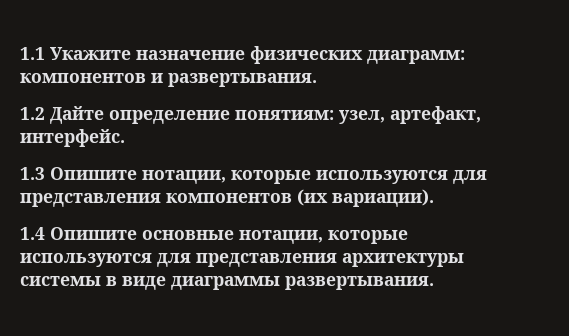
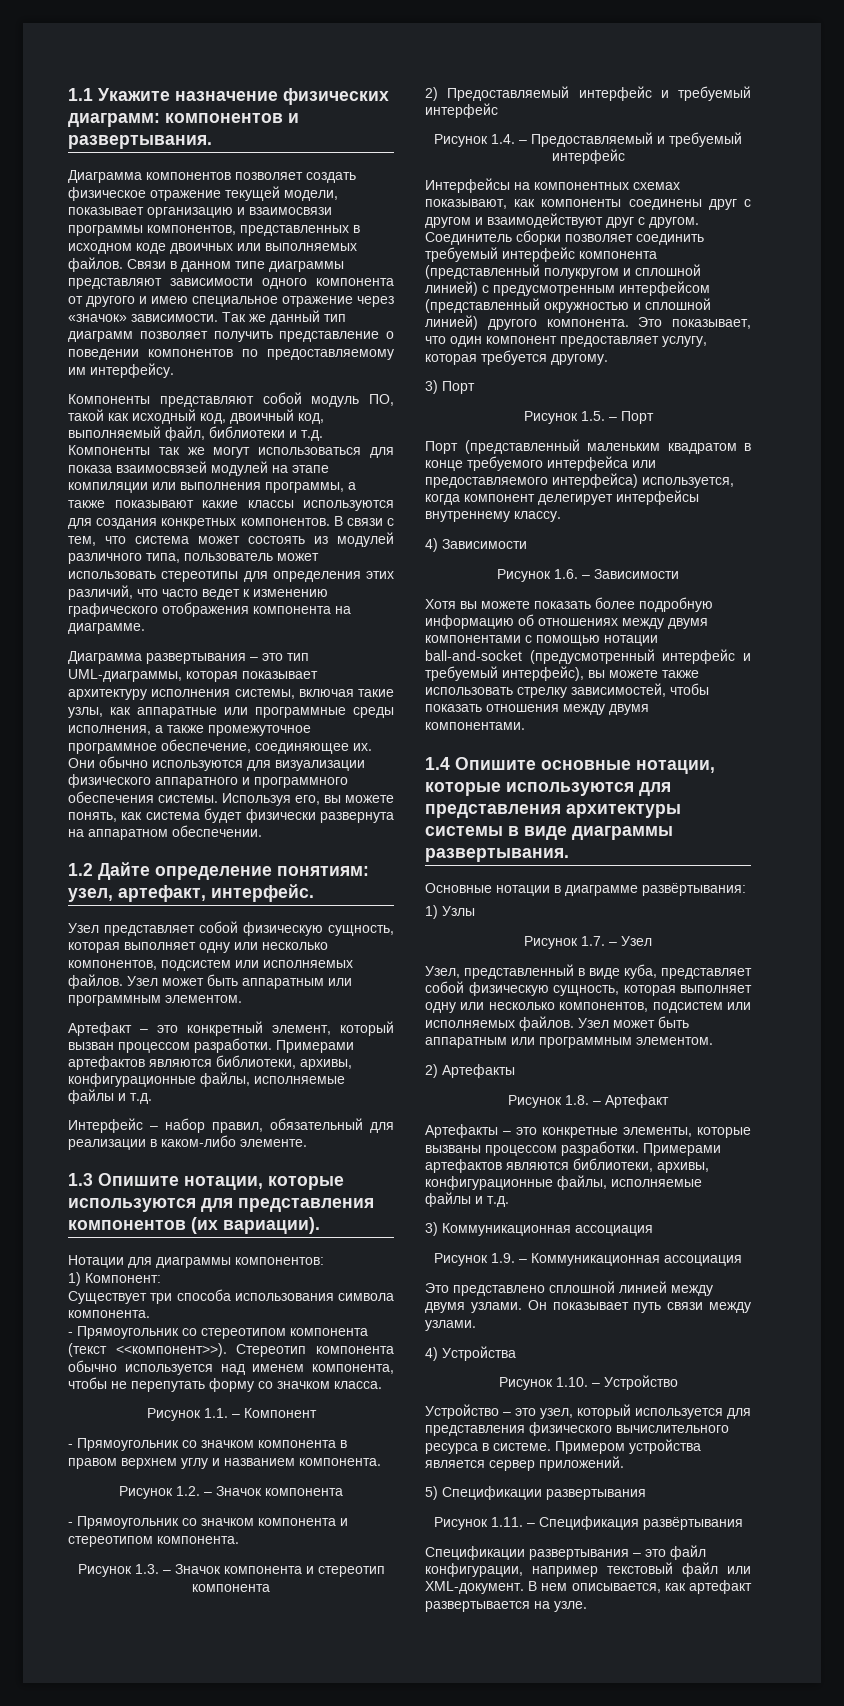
(317, 80) none -> [68,170,356,183] [68,186,338,201] [68,207,332,218] [68,225,360,236] [68,243,357,254] [68,257,344,272] [68,278,394,289] [68,296,394,307] [68,310,346,325] [68,331,394,342] [68,349,394,360] [68,363,174,378] [68,392,394,407] [68,409,324,424] [68,426,323,441] [68,445,395,458] [68,461,329,476] [68,482,356,493] [68,500,394,511] [68,516,395,529] [68,532,394,547] [68,553,319,564] [68,571,394,582] [68,585,328,600] [68,602,351,617] [68,623,145,634] [68,651,309,664] [68,669,318,682] [68,689,394,700] [68,707,394,718] [68,725,311,736] [68,739,372,754] [68,756,365,771] [68,774,348,788] [68,791,394,806] [68,808,394,823] [68,825,262,840] // Диаграмма компонентов позволяет создать физическое отражение текущей модели, показывает организацию и взаимосвязи программы компонентов, представленных в исходном коде двоичных или выполняемых файлов. Связи в данном типе диаграммы представляют зависимости одного компонента от другого и имею специальное отражение через «значок» зависимости. Так же данный тип диаграмм позволяет получить представление о поведении компонентов по предоставляемому им интерфейсу. // Компоненты представляют собой модуль ПО, такой как исходный код, двоичный код, выполняемый файл, библиотеки и т.д. Компоненты так же могут использоваться для показа взаимосвязей модулей на этапе компиляции или выполнения программы, а также показывают какие классы используются для создания конкретных компонентов. В связи с тем, что система может состоять из модулей различного типа, пользователь может использовать стереотипы для определения этих различий, что часто ведет к изменению графического отображения компонента на диаграмме. // Диаграмма развертывания – это тип UML-диаграммы, которая показывает архитектуру исполнения системы, включая такие узлы, как аппаратные или программные среды исполнения, а также промежуточное программное обеспечение, соединяющее их. Они обычно используются для визуализации физического аппаратного и программного обеспечения системы. Используя его, вы можете понять, как система будет физически развернута на аппаратном обеспечении.
(125, 138) none -> [68,921,394,936] [68,942,328,953] [68,960,353,971] [68,974,352,989] [68,995,242,1006] [68,1021,394,1036] [68,1038,354,1053] [68,1055,352,1070] [68,1072,345,1087] [68,1089,152,1104] [68,1118,394,1133] [68,1135,307,1150] // Узел представляет собой физическую сущность, которая выполняет одну или несколько компонентов, подсистем или исполняемых файлов. Узел может быть аппаратным или программным элементом. // Артефакт – это конкретный элемент, который вызван процессом разработки. Примерами артефактов являются библиотеки, архивы, конфигурационные файлы, исполняемые файлы и т.д. // Интерфейс – набор правил, обязательный для реализации в каком-либо элементе.
(434, 198) none -> [68,1255,324,1268] [68,1272,161,1286] [68,1289,394,1304] [68,1310,150,1318] [68,1326,368,1339] [68,1343,394,1357] [68,1360,394,1375] [68,1377,382,1392] [146,1408,317,1421] [68,1438,347,1451] [68,1458,381,1469] [119,1486,343,1499] [68,1516,348,1529] [68,1536,239,1547] [77,1564,385,1577] [192,1584,270,1592] [425,86,751,101] [425,103,498,118] [434,132,742,147] [551,149,625,164] [425,178,680,193] [425,199,751,210] [425,213,699,228] [425,230,704,245] [425,247,657,262] [425,264,701,279] [425,281,710,296] [425,298,711,313] [425,315,751,330] [425,336,707,347] [425,350,608,365] [425,380,475,394] [523,411,654,424] [425,439,751,454] [425,456,656,471] [425,473,734,488] [425,490,699,505] [425,511,561,522] [425,538,527,552] [497,569,679,582] [425,597,713,612] [425,614,708,629] [425,635,658,646] [425,649,751,664] [425,666,699,681] [425,683,709,698] [425,704,649,715] [425,722,525,730] // Нотации для диаграммы компонентов: // 1) Компонент: // Существует три способа использования символа компонента. // - Прямоугольник со стереотипом компонента (текст <<компонент>>). Стереотип компонента обычно используется над именем компонента, чтобы не перепутать форму со значком класса. // Рисунок 1.1. – Компонент // - Прямоугольник со значком компонента в правом верхнем углу и названием компонента. // Рисунок 1.2. – Значок компонента // - Прямоугольник со значком компонента и стереотипом компонента. // Рисунок 1.3. – Значок компонента и стереотип компонента // 2) Предоставляемый интерфейс и требуемый интерфейс // Рисунок 1.4. – Предоставляемый и требуемый интерфейс // Интерфейсы на компонентных схемах показывают, как компоненты соединены друг с другом и взаимодействуют друг с другом. Соединитель сборки позволяет соединить требуемый интерфейс компонента (представленный полукругом и сплошной линией) с предусмотренным интерфейсом (представленный окружностью и сплошной линией) другого компонента. Это показывает, что один компонент предоставляет услугу, которая требуется другому. // 3) Порт // Рисунок 1.5. – Порт // Порт (представленный маленьким квадратом в конце требуемого интерфейса или предоставляемого интерфейса) используется, когда компонент делегирует интерфейсы внутреннему классу. // 4) Зависимости // Рисунок 1.6. – Зависимости // Хотя вы можете показать более подробную информацию об отношениях между двумя компонентами с помощью нотации ball-and-socket (предусмотренный интерфейс и требуемый интерфейс), вы можете также использовать стрелку зависимостей, чтобы показать отношения между двумя компонентами.
(434, 283) none -> [425,883,746,896] [425,905,475,919] [524,936,652,949] [425,964,752,979] [425,981,752,996] [425,1002,751,1013] [425,1016,689,1031] [425,1037,713,1048] [425,1064,515,1078] [508,1094,669,1108] [425,1124,751,1138] [425,1141,721,1156] [425,1158,709,1173] [425,1175,702,1190] [425,1192,509,1207] [425,1222,653,1236] [434,1253,742,1266] [425,1281,713,1296] [425,1300,751,1313] [425,1320,476,1331] [425,1346,516,1361] [498,1375,678,1390] [425,1404,751,1419] [425,1422,729,1436] [425,1439,701,1454] [425,1456,624,1471] [425,1486,646,1500] [433,1516,743,1530] [425,1545,706,1560] [425,1562,751,1577] [425,1580,752,1594] [425,1601,587,1612] // Основные нотации в диаграмме развёртывания: // 1) Узлы // Рисунок 1.7. – Узел // Узел, представленный в виде куба, представляет собой физическую сущность, которая выполняет одну или несколько компонентов, подсистем или исполняемых файлов. Узел может быть аппаратным или программным элементом. // 2) Артефакты // Рисунок 1.8. – Артефакт // Артефакты – это конкретные элементы, которые вызваны процессом разработки. Примерами артефактов являются библиотеки, архивы, конфигурационные файлы, исполняемые файлы и т.д. // 3) Коммуникационная ассоциация // Рисунок 1.9. – Коммуникационная ассоциация // Это представлено сплошной линией между двумя узлами. Он показывает путь связи между узлами. // 4) Устройства // Рисунок 1.10. – Устройство // Устройство – это узел, который используется для представления физического вычислительного ресурса в системе. Примером устройства является сервер приложений. // 5) Спецификации развертывания // Рисунок 1.11. – Спецификация развёртывания // Спецификации развертывания – это файл конфигурации, например текстовый файл или XML-документ. В нем описывается, как артефакт развертывается на узле.

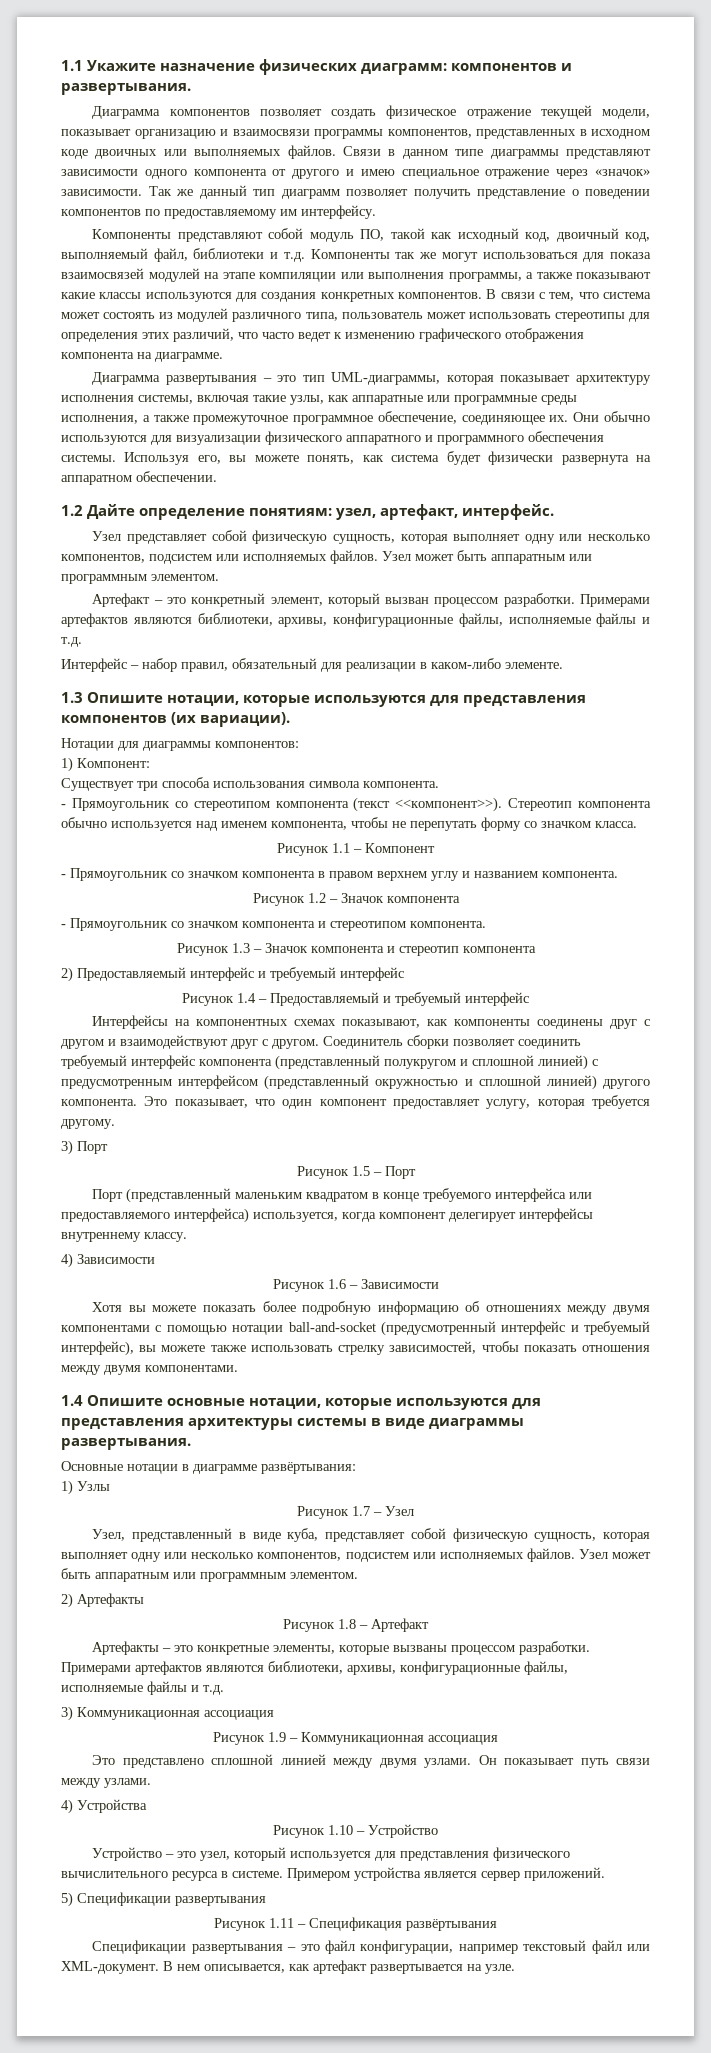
[203,1408,228,1418] 1.1. -> [332,843,350,853] 1.1
[176,1486,200,1496] 1.2. -> [307,893,326,903] 1.2
[134,1564,159,1574] 1.3. -> [231,943,250,953] 1.3
[491,134,515,144] 1.4. -> [237,993,256,1003] 1.4
[580,411,605,421] 1.5. -> [351,1166,370,1176] 1.5
[554,569,578,579] 1.6. -> [327,1279,346,1289] 1.6
[581,936,605,946] 1.7. -> [352,1506,370,1516] 1.7
[565,1095,589,1105] 1.8. -> [338,1619,356,1629] 1.8
[491,1253,515,1263] 1.9. -> [268,1732,286,1742] 1.9
[555,1377,588,1387] 1.10. -> [328,1825,353,1835] 1.10
[490,1517,523,1527] 1.11. -> [269,1918,294,1928] 1.11

